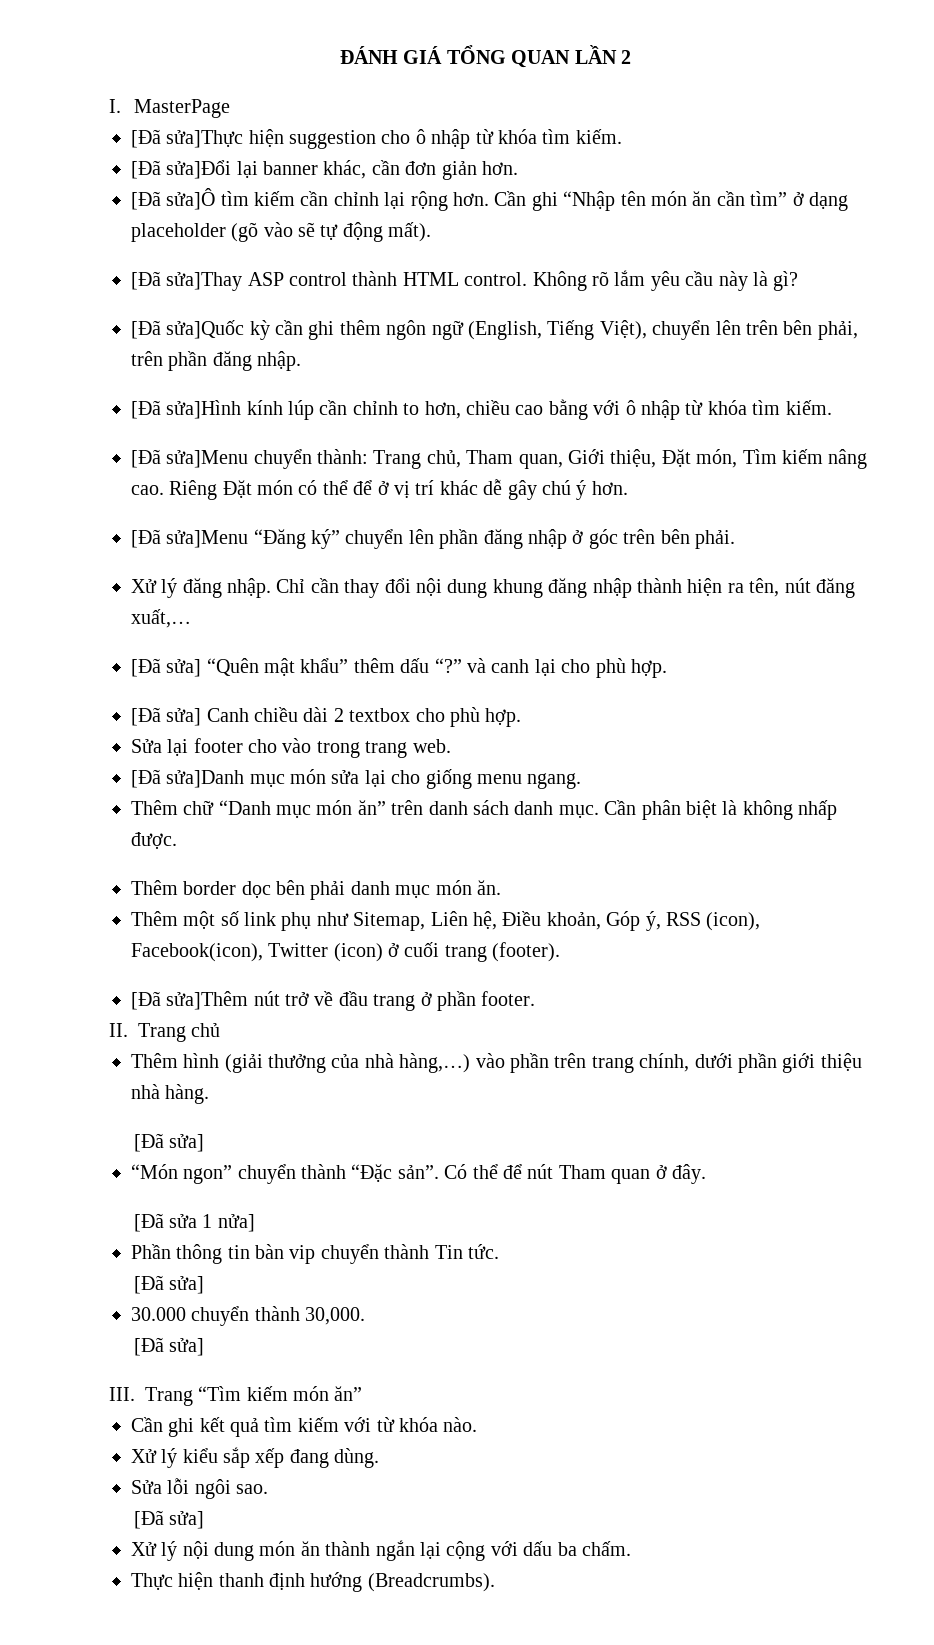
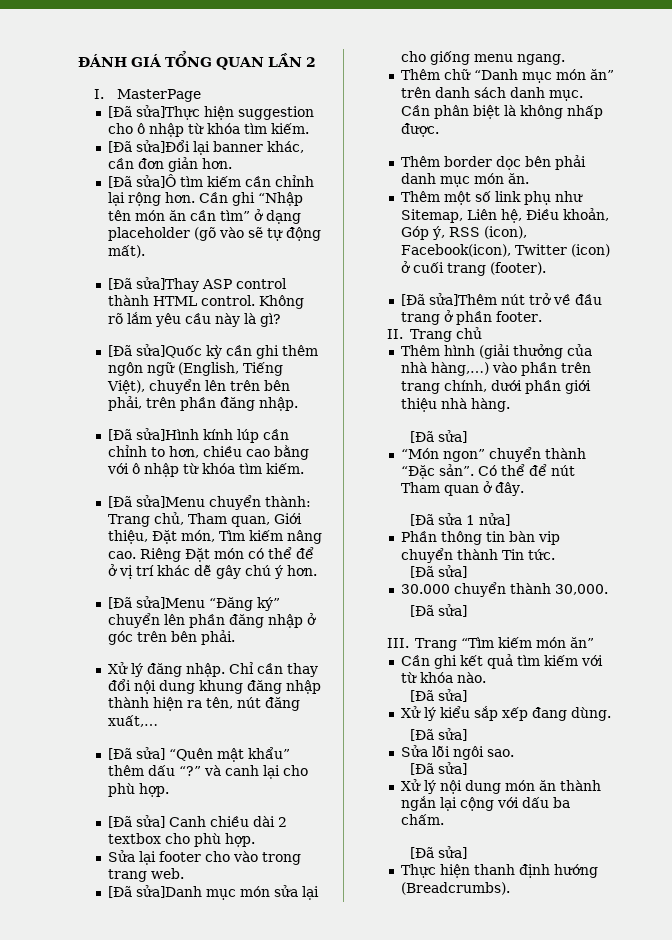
(478, 1424) none -> [410,689,468,702] // [Đã sửa]
(380, 1458) none -> [410,728,468,741] // [Đã sửa]
(631, 1548) none -> [410,846,468,859] // [Đã sửa]

